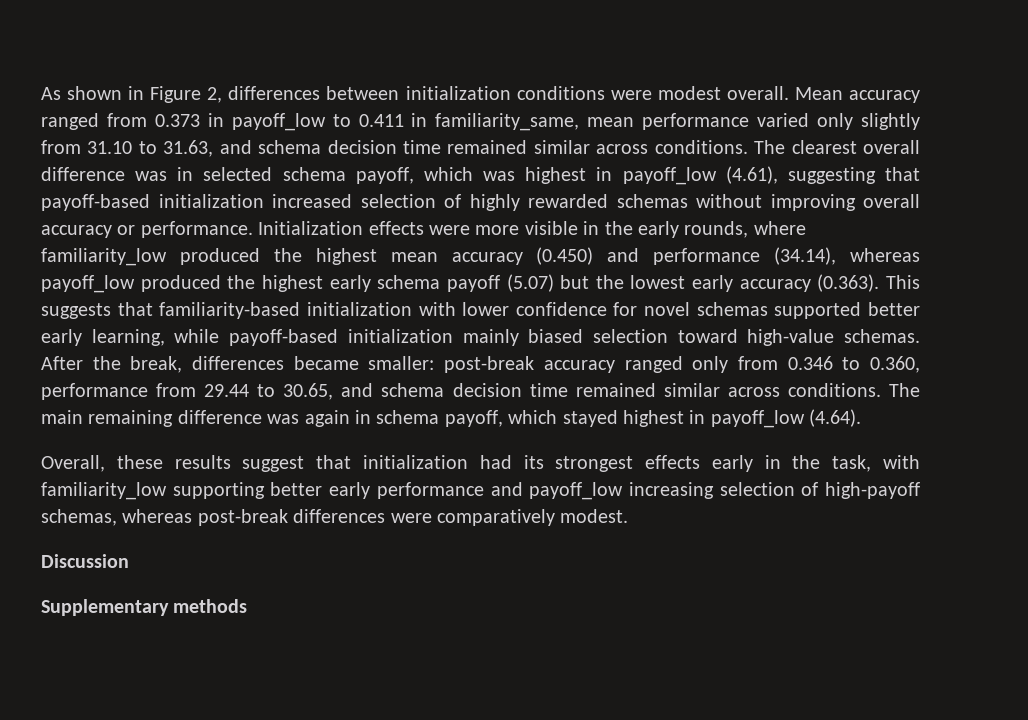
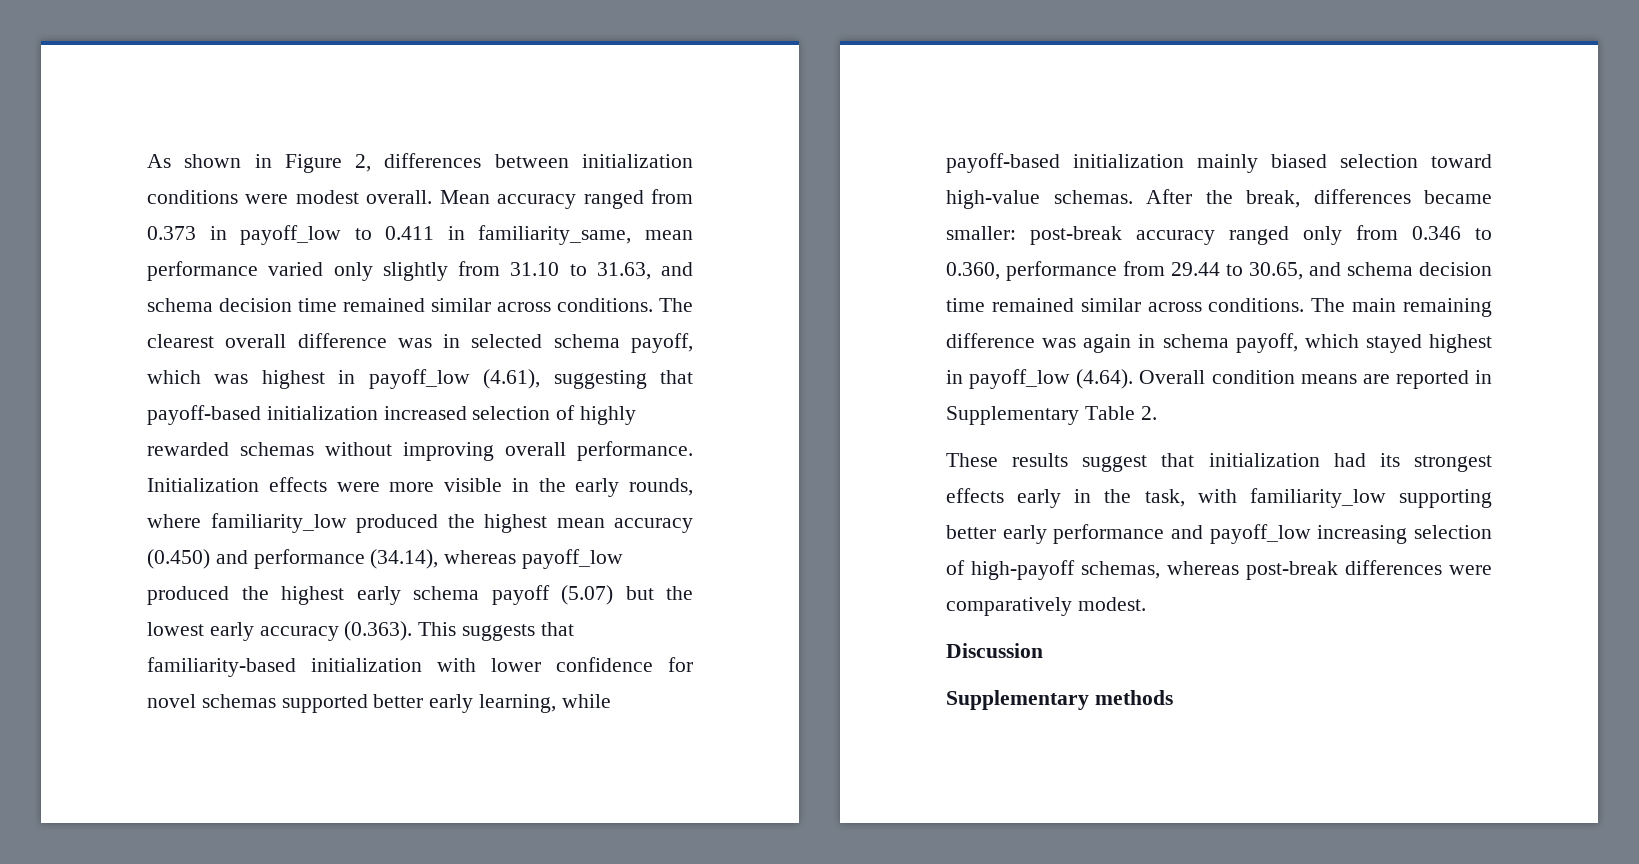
[41,225,136,238] accuracy or -> (566, 449) none
[41,455,163,472] // Overall, these -> [1139,370,1492,389] [946,406,1157,425] [946,453,998,467] Overall condition means are reported in Supplementary Table 2. // These

